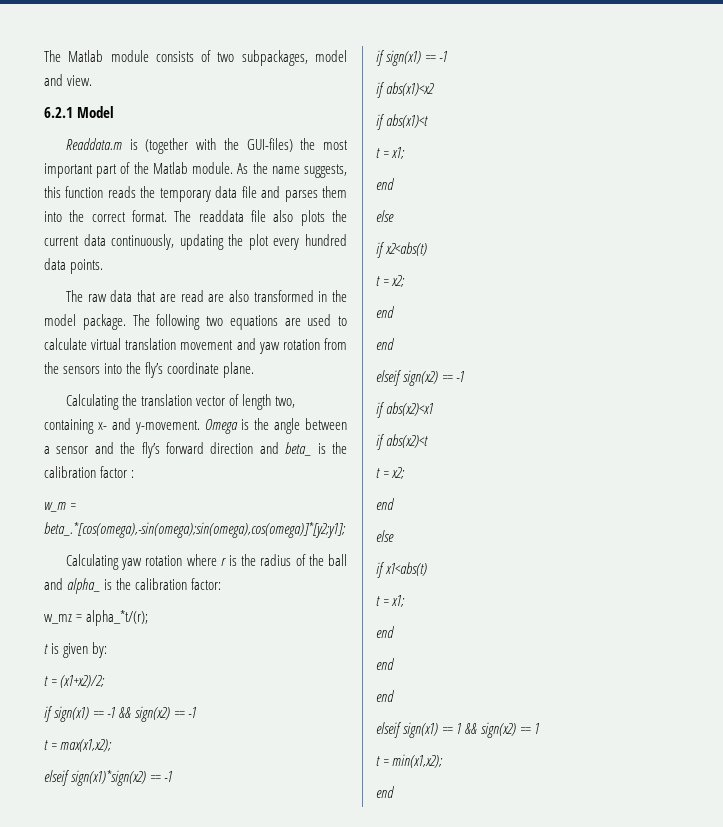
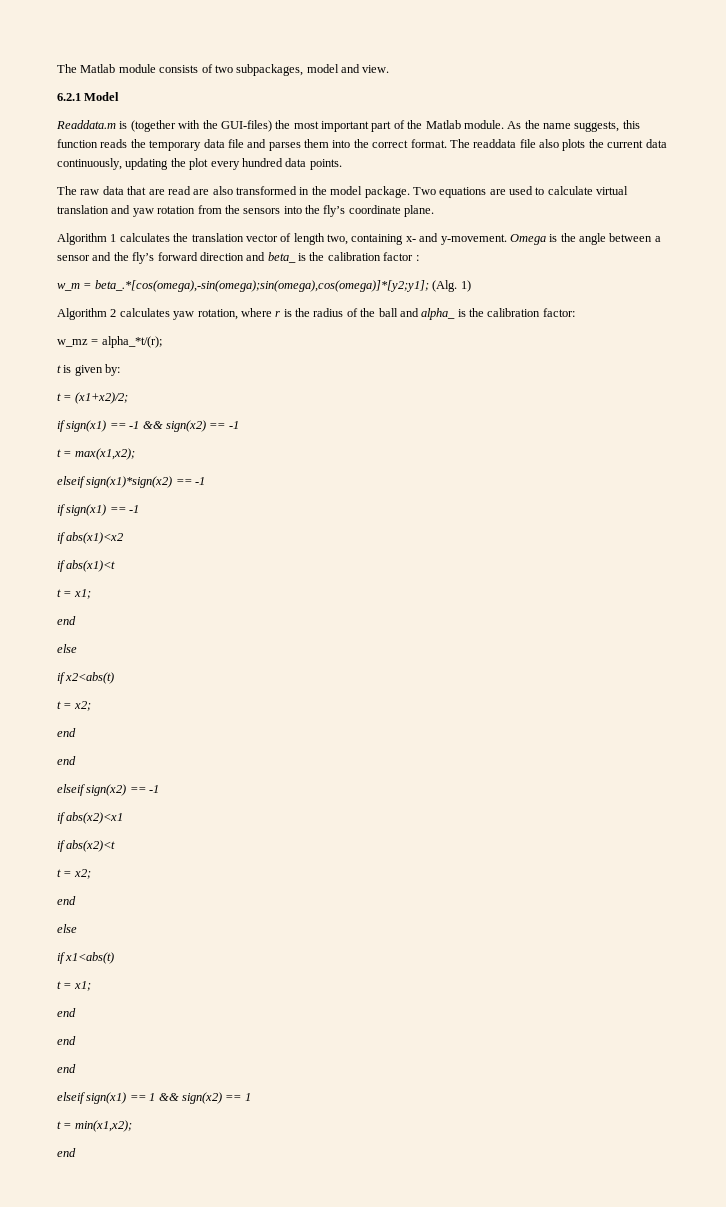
[132,314,223,330] The following two -> [412,187,436,195] Two
[180,340,234,350] movement -> (109, 209) none
[66,394,120,410] Calculating -> [57,233,170,245] Algorithm 1 calculates
[66,554,183,570] // Calculating yaw rotation -> [432,280,471,292] [57,308,238,320] (Alg. 1) // Algorithm 2 calculates yaw rotation,

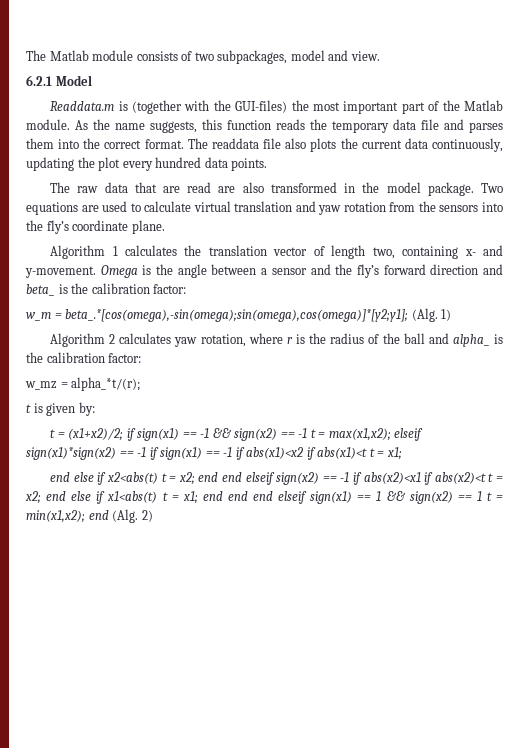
[383,252,419,261] factor : -> [153,284,187,294] factor:
(128, 398) // -> (124, 434) none
(239, 425) // -> (308, 433) none
(135, 454) // -> (391, 434) none
[57,504,140,516] // if sign(x1) == -1 // -> [149,447,233,460] if sign(x1) == -1
(124, 538) // -> (304, 453) none
[57,589,91,599] [57,616,76,625] [57,644,77,653] // t = x1; // end // else // -> [369,447,402,460] [50,472,94,482] t = x1; // end else
[57,701,91,711] [57,728,76,737] [57,756,76,765] // t = x2; // end // end // -> [161,472,242,485] t = x2; end end
(160, 789) // -> (350, 477) none
(124, 818) // -> (421, 478) none
[57,869,91,879] [57,896,76,905] [57,924,77,933] // t = x2; // end // else // -> [488,473,503,482] [25,491,92,504] t = x2; end else
[57,981,91,991] [57,1008,76,1017] [57,1036,76,1045] [57,1064,76,1073] // t = x1; // end // end // end // -> [162,491,273,504] t = x1; end end end
(251, 1097) // -> (482, 496) none
[57,1148,76,1157] // end -> [88,509,153,523] end (Alg. 2)

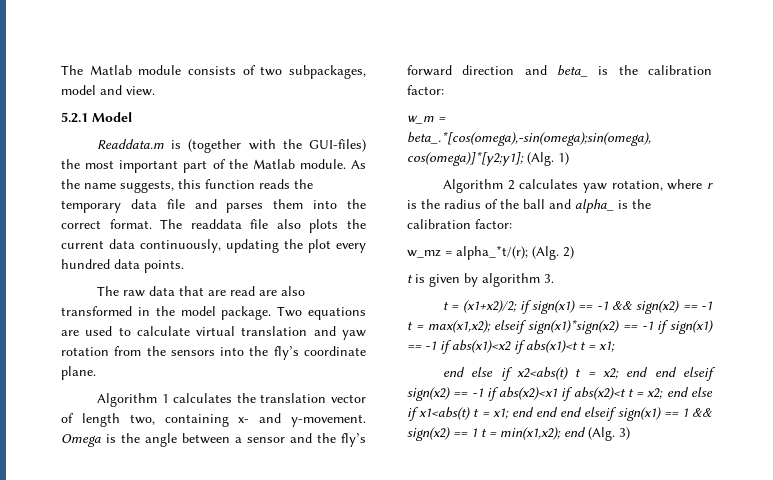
[26,75,52,86] 6.2.1 -> [61,112,88,123] 5.2.1
(141, 384) none -> [532,246,574,260] (Alg. 2)
[78,402,95,416] by: -> [464,273,554,287] by algorithm 3.
[141,510,153,522] 2) -> [619,427,630,440] 3)

